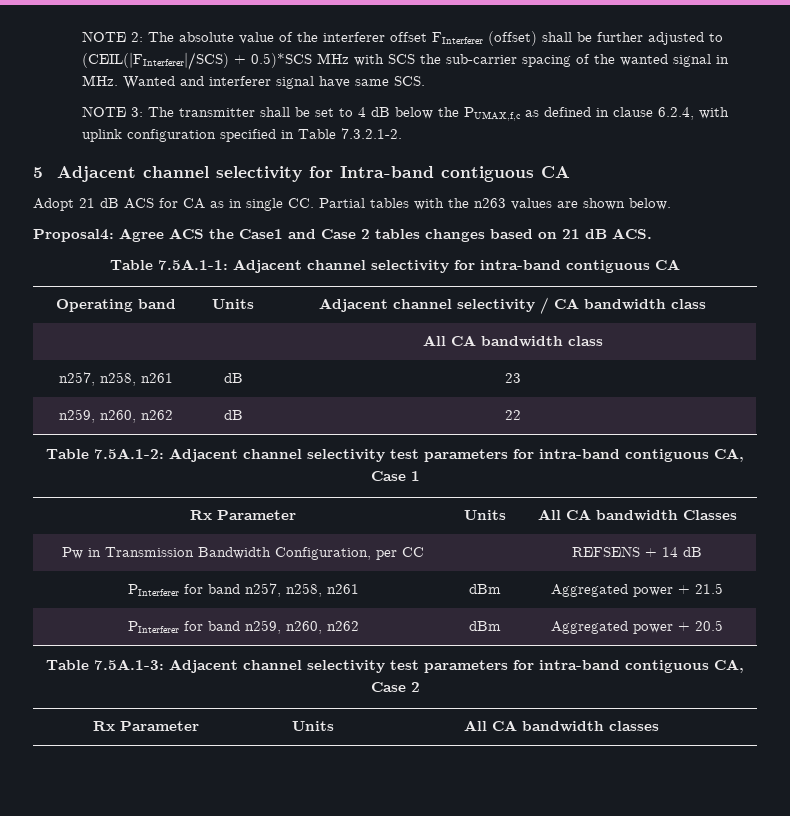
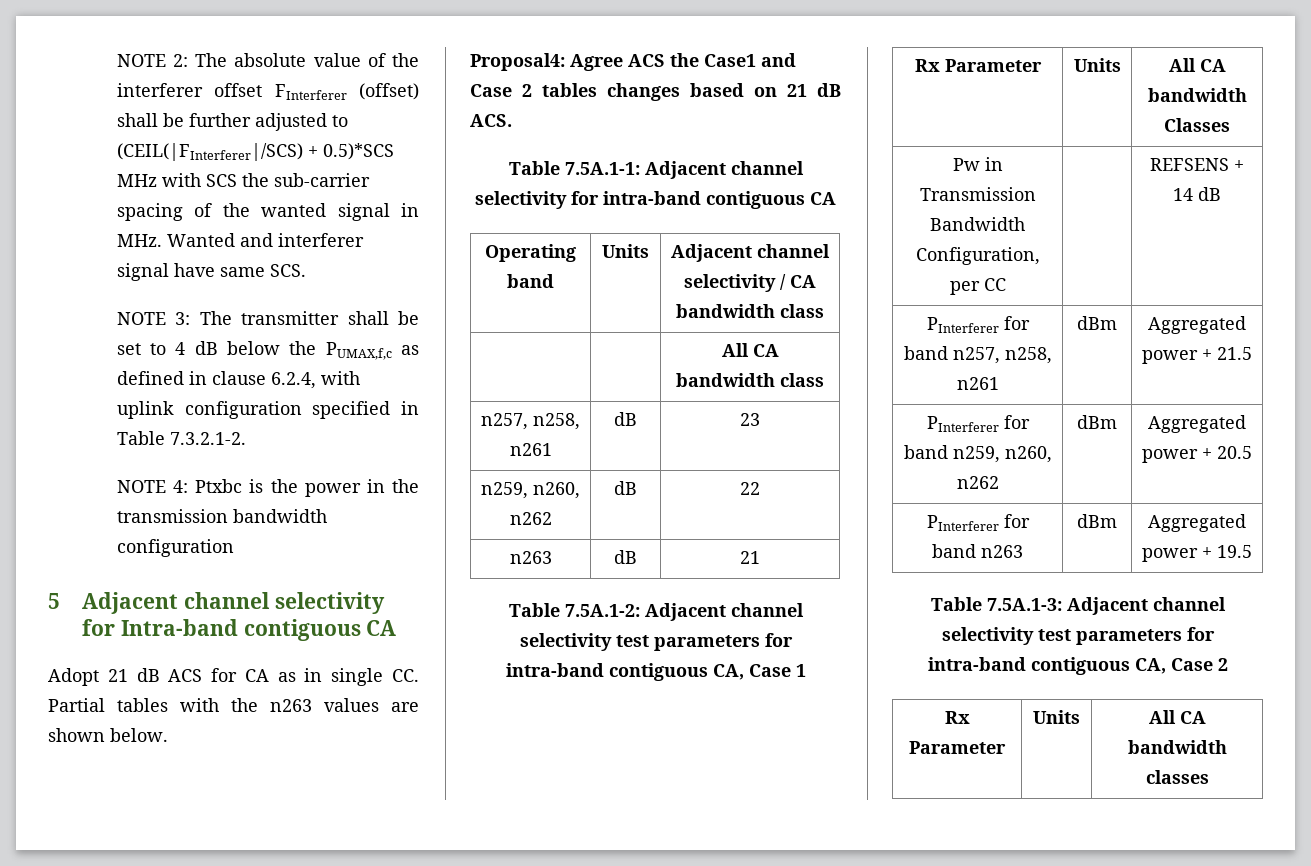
(402, 133) none -> [116,479,419,497] [116,509,327,523] [116,539,234,557] // NOTE 4: Ptxbc is the power in the transmission bandwidth configuration
(521, 415) none -> [509,551,552,564] [614,550,637,564] [740,551,760,564] // n263 | dB | 21
(723, 625) none -> [926,514,1030,531] [932,544,1023,558] [1077,514,1117,528] [1148,514,1246,532] [1142,545,1252,562] // PInterferer for band n263 | dBm | Aggregated power + 19.5

